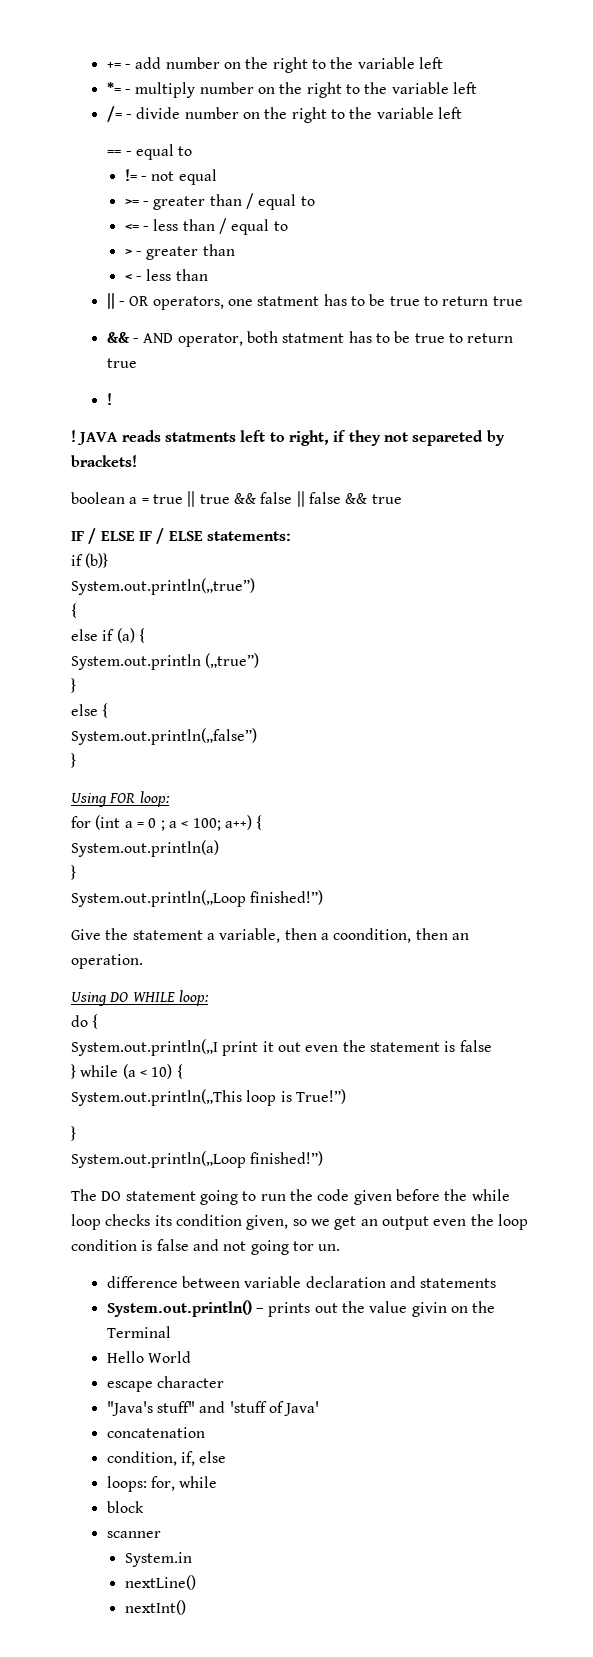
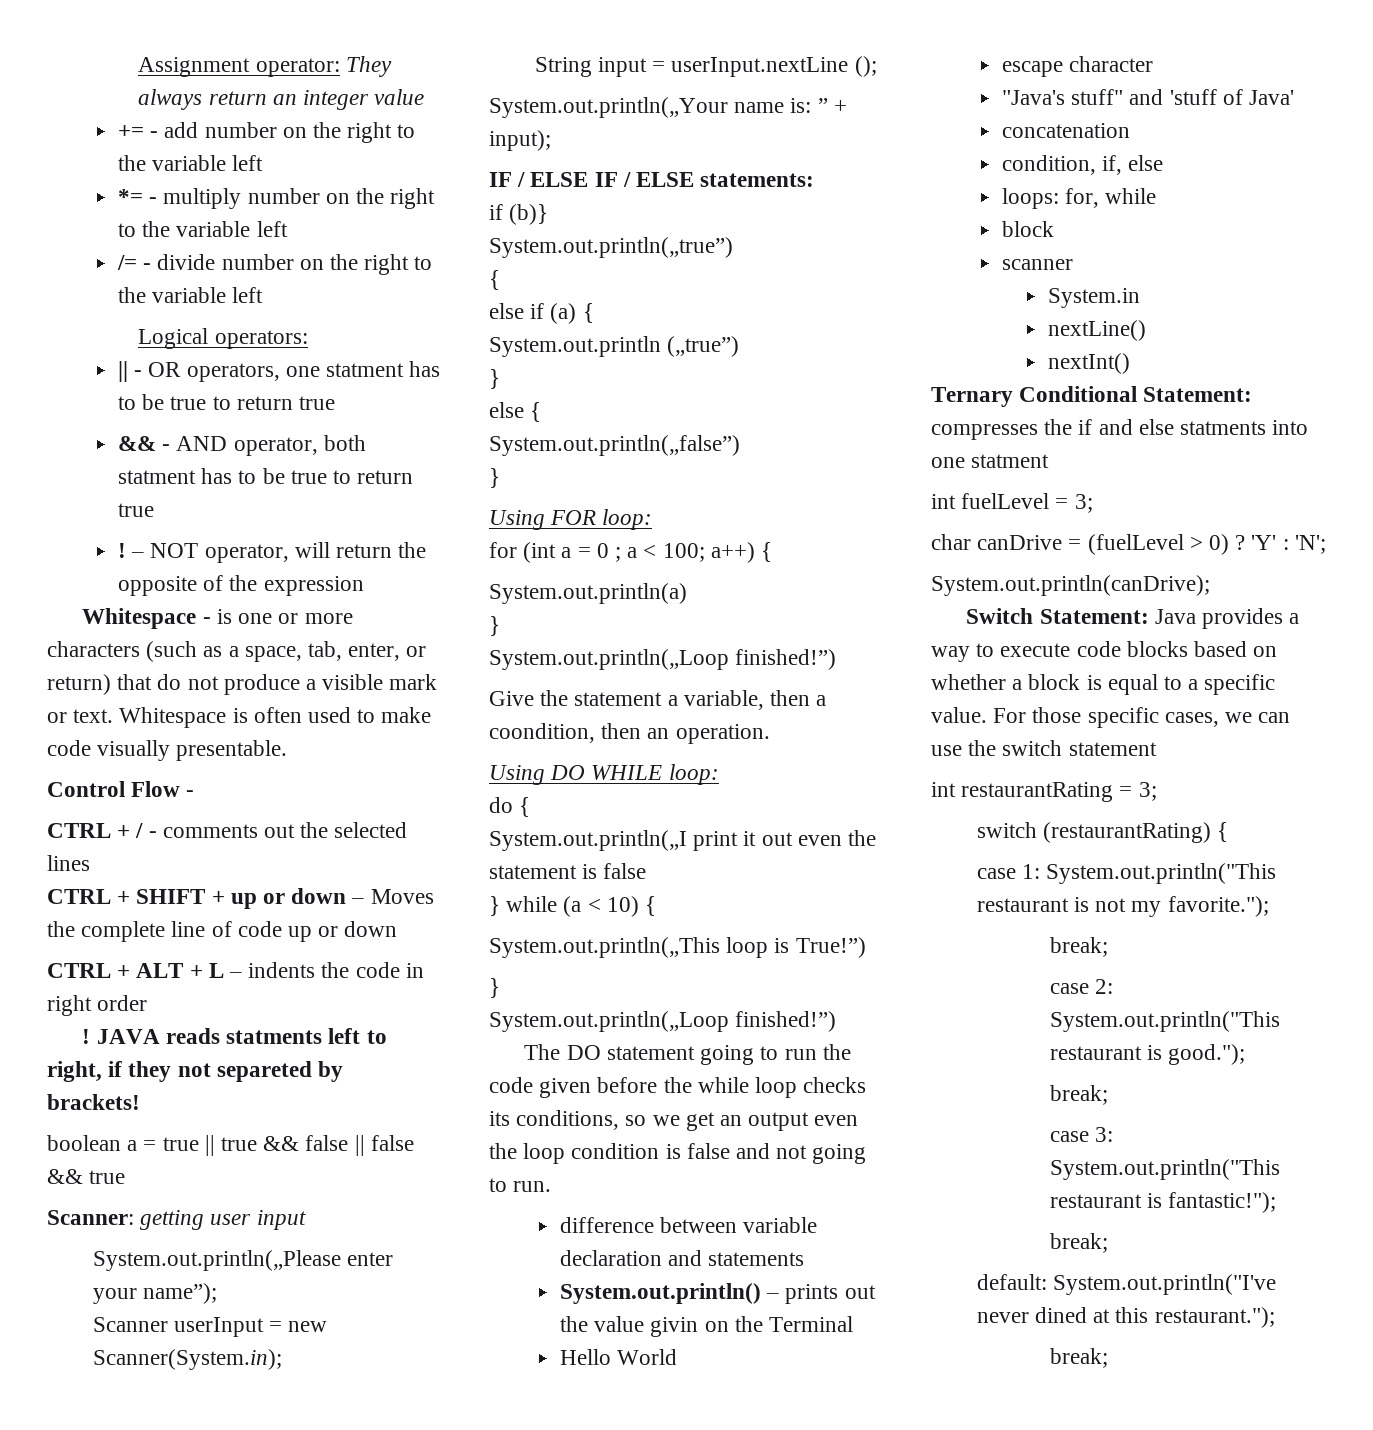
(106, 65) none -> [138,56,392,77] [138,89,425,110] Assignment operator: They always return an integer value //
[107,144,193,160] [124,169,217,185] [124,193,315,210] [124,218,288,235] [124,244,235,260] [124,269,208,281] == - equal to // != - not equal // >= - greater than / equal to // <= - less than / equal to // > - greater than // < - less than -> [138,328,308,349] Logical operators:
(112, 399) none -> [131,542,427,563] [117,575,364,596] [82,608,353,629] [47,641,427,662] [47,674,438,695] [47,707,432,728] [47,740,288,761] [47,781,195,797] [47,822,408,838] [47,855,90,871] [47,888,434,909] [47,921,398,942] [47,962,424,978] [47,995,148,1016] – NOT operator, will return the opposite of the expression // Whitespace - is one or more characters (such as a space, tab, enter, or return) that do not produce a visible mark or text. Whitespace is often used to make code visually presentable. // Control Flow - // CTRL + / - comments out the selected lines // CTRL + SHIFT + up or down – Moves the complete line of code up or down // CTRL + ALT + L – indents the code in right order
(402, 499) none -> [47,1210,306,1230] [92,1250,393,1271] [92,1283,217,1304] [92,1317,328,1337] [92,1349,282,1370] [534,56,877,77] [489,97,847,118] [489,130,551,151] // Scanner: getting user input // System.out.println(„Please enter your name”); // Scanner userInput = new Scanner(System.in); // String input = userInput.nextLine (); // System.out.println(„Your name is: ” + input);
[175,1214,289,1230] condition given, -> [516,1110,620,1130] conditions,
[292,1241,341,1251] tor un. -> [489,1178,552,1192] to run.
(186, 1607) none -> [931,386,1253,407] [931,419,1309,440] [931,454,1050,468] [931,493,1093,513] [931,534,1326,555] [931,575,1210,596] [966,608,1300,629] [931,641,1278,662] [931,674,1276,695] [931,707,1291,728] [931,740,1157,756] [931,782,1157,802] [976,822,1229,843] [976,863,1277,884] [976,896,1269,917] [1049,937,1108,957] [1049,979,1113,994] [1049,1011,1280,1032] [1049,1044,1245,1065] [1049,1085,1108,1105] [1049,1127,1113,1142] [1049,1159,1280,1180] [1049,1192,1276,1213] [1049,1233,1108,1253] [976,1274,1276,1295] [976,1307,1275,1328] [1049,1348,1108,1368] // Ternary Conditional Statement: compresses the if and else statments into one statment // int fuelLevel = 3; // char canDrive = (fuelLevel > 0) ? 'Y' : 'N'; // System.out.println(canDrive); // Switch Statement: Java provides a way to execute code blocks based on whether a block is equal to a specific value. For those specific cases, we can use the switch statement // int restaurantRating = 3; // switch (restaurantRating) { // case 1: System.out.println("This restaurant is not my favorite."); // break; // case 2: System.out.println("This restaurant is good."); // break; // case 3: System.out.println("This restaurant is fantastic!"); // break; // default: System.out.println("I've never dined at this restaurant."); // break;

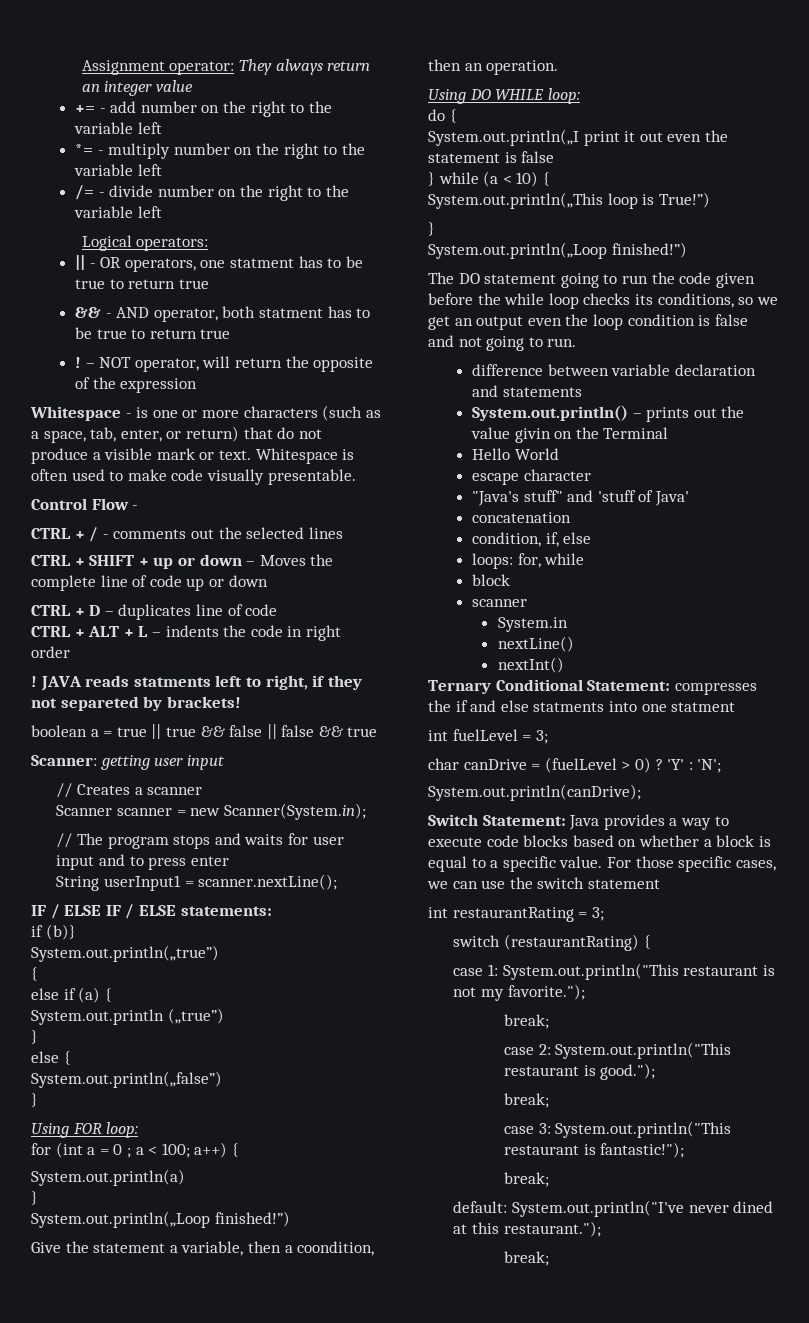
(398, 929) none -> [31,604,278,620] // CTRL + D – duplicates line of code
[92,1250,393,1271] [92,1283,217,1304] System.out.println(„Please enter your name”); -> [56,783,203,798] // Creates a scanner
[173,1317,264,1337] userInput -> [116,808,172,816] scanner
[534,56,877,77] [489,97,847,118] [489,130,551,151] String input = userInput.nextLine (); // System.out.println(„Your name is: ” + input); -> [56,833,344,849] [56,854,229,870] [56,874,338,891] // The program stops and waits for user input and to press enter // String userInput1 = scanner.nextLine();

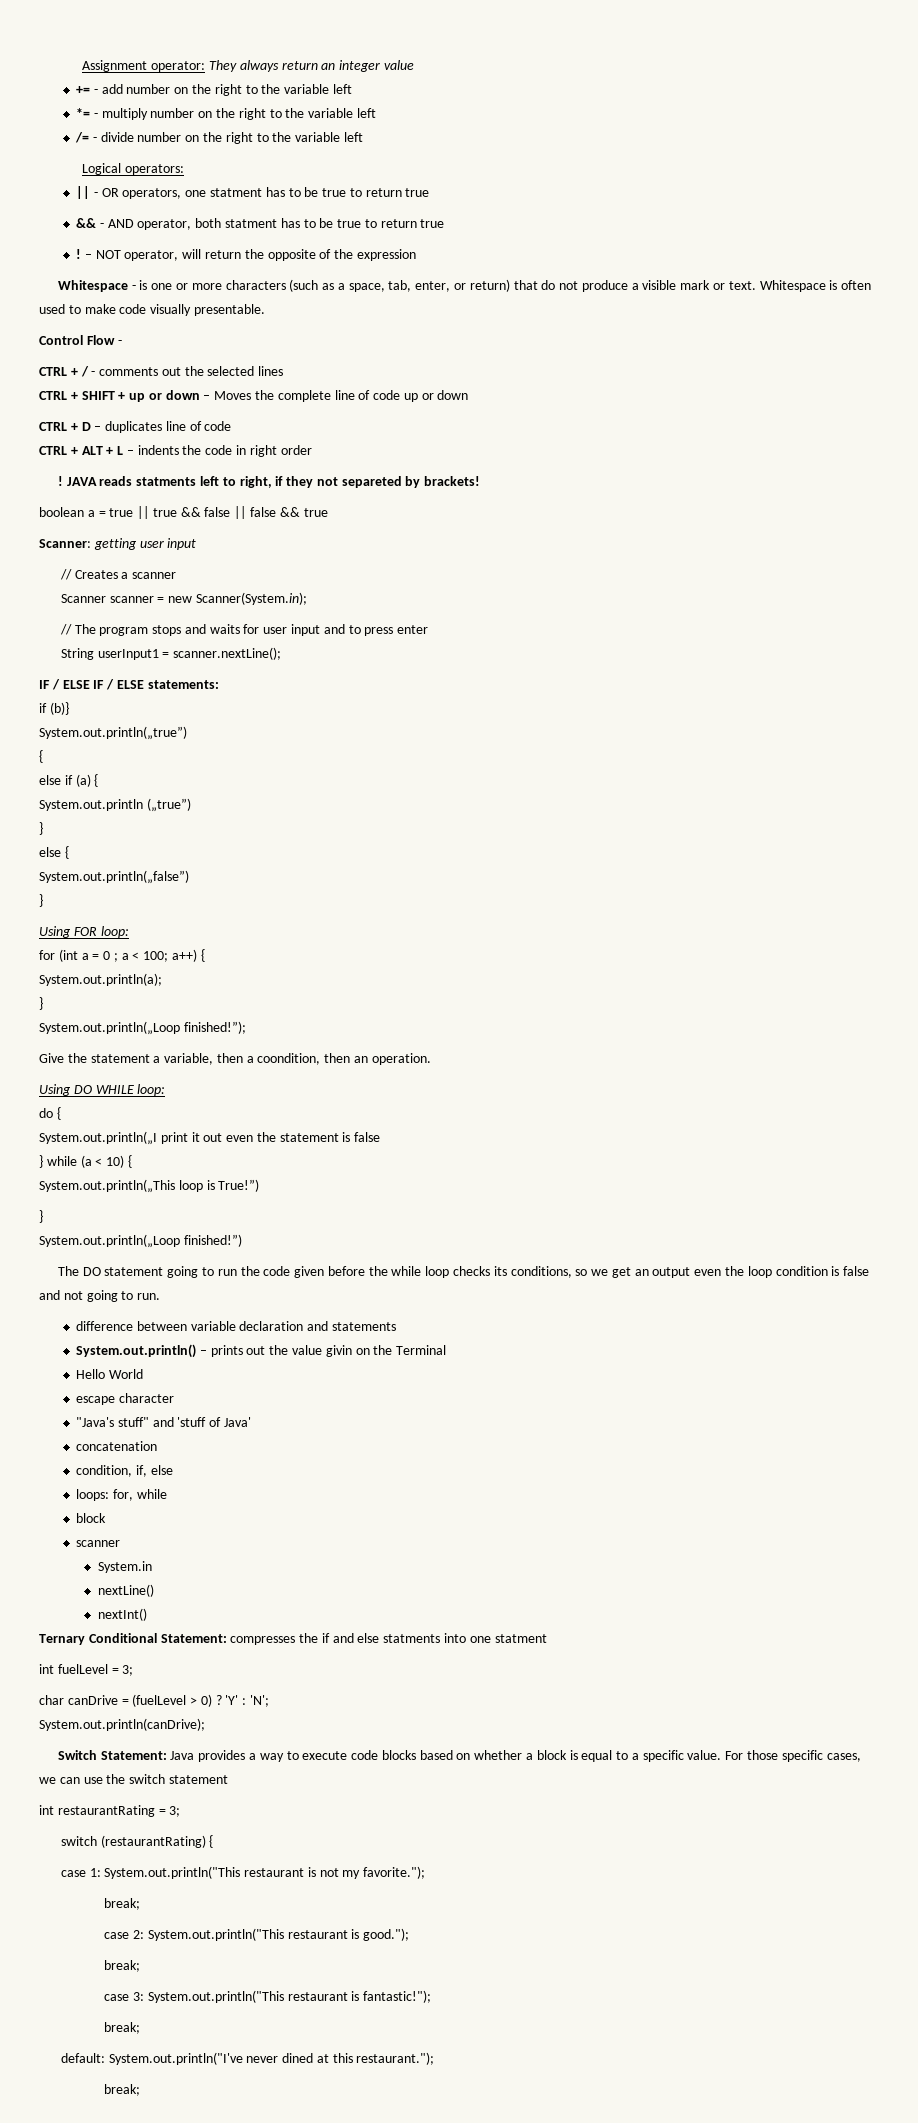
[31,1169,185,1186] [31,1191,38,1205] [31,1211,290,1228] System.out.println(a) // } // System.out.println(„Loop finished!”) -> [39,973,162,986] [39,997,43,1010] [39,1021,246,1035] System.out.println(a); // } // System.out.println(„Loop finished!”);

